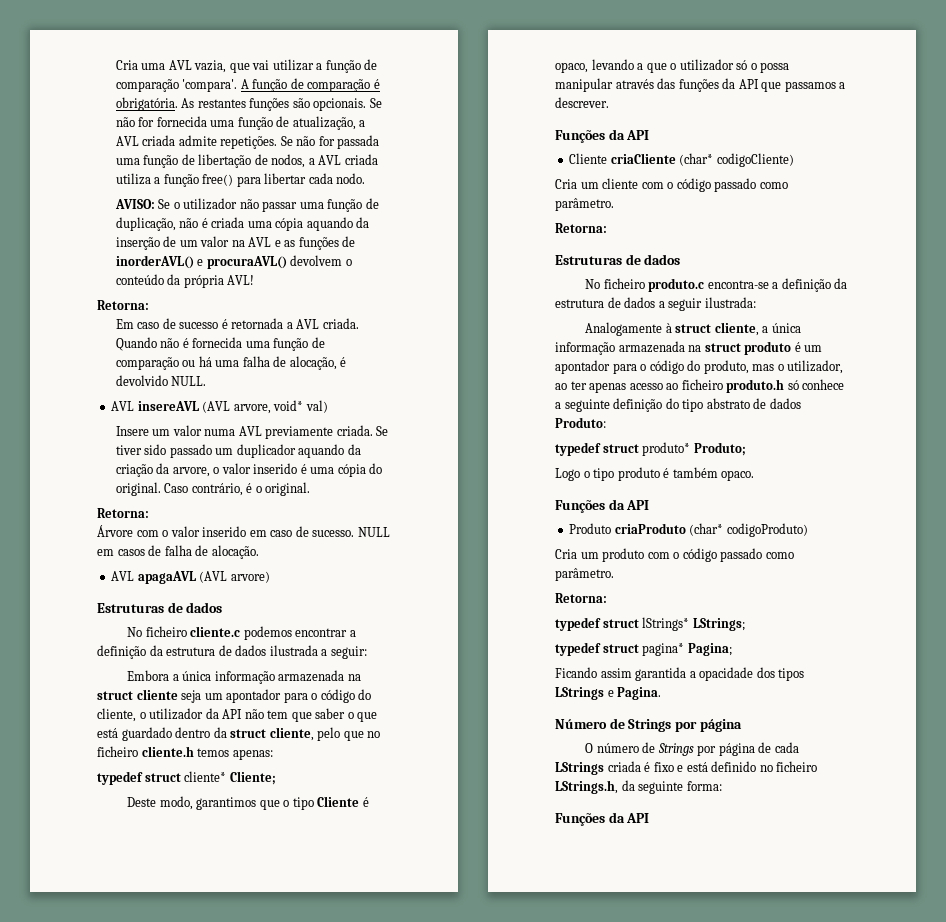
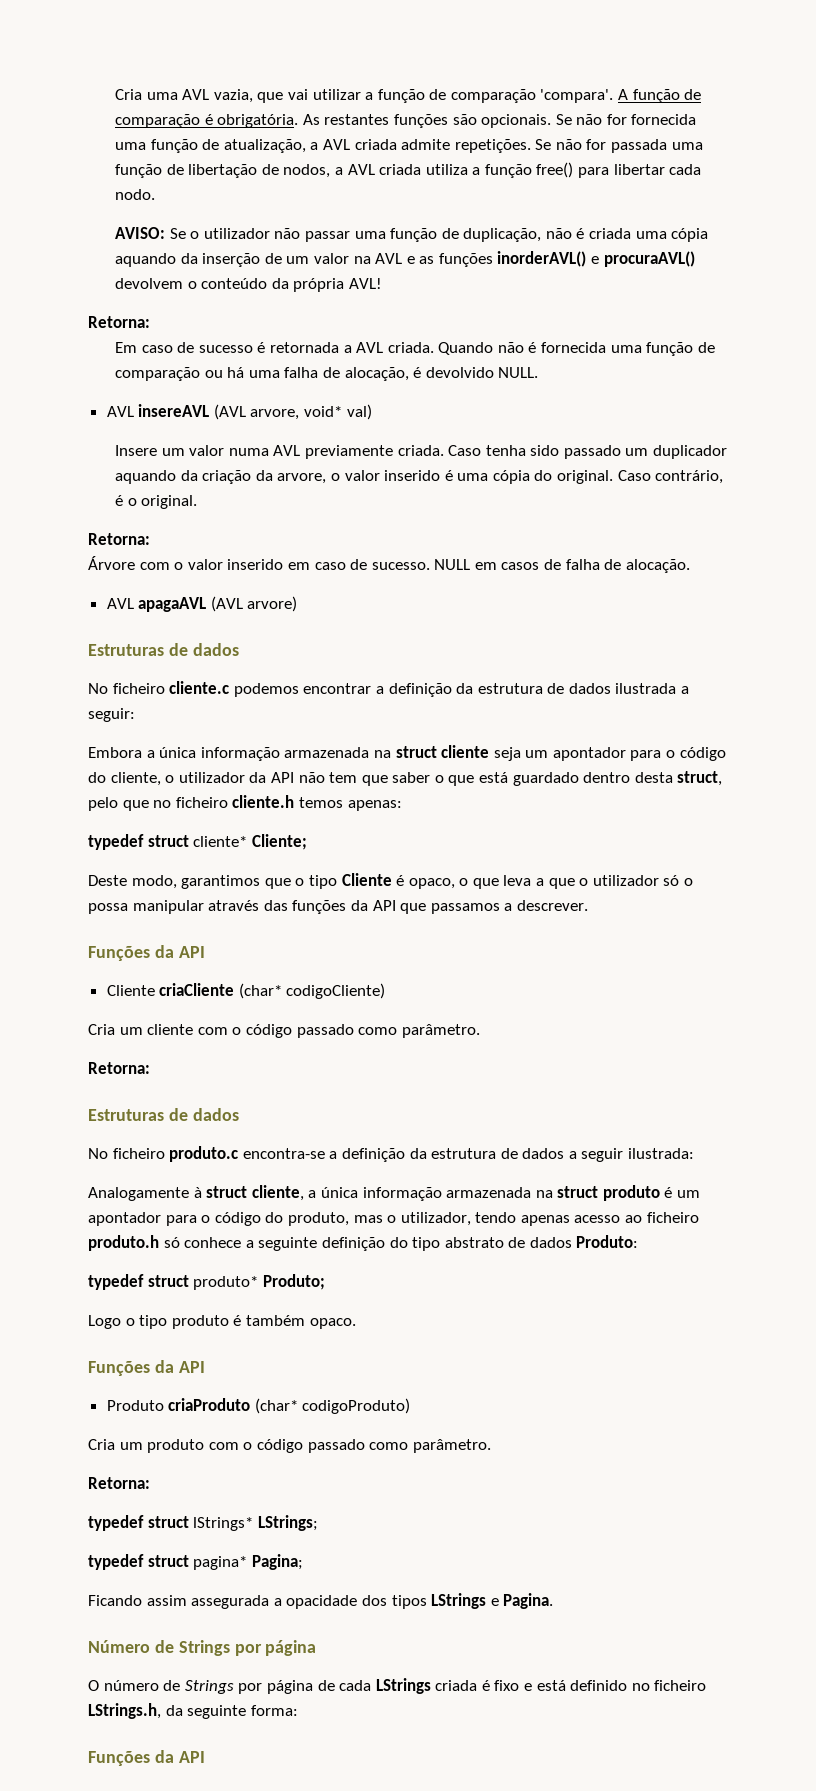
[342,236,356,247] de -> (493, 260) none
[376,426,389,436] [115,445,142,455] Se tiver -> [448,445,526,456] Caso tenha
[213,727,314,741] da struct cliente, -> [634,771,723,786] desta struct,
[591,59,634,70] levando -> [459,875,532,889] o que leva
[555,381,587,390] ao ter -> [475,1212,517,1223] tendo
[635,667,687,681] garantida -> [191,1595,270,1609] assegurada

